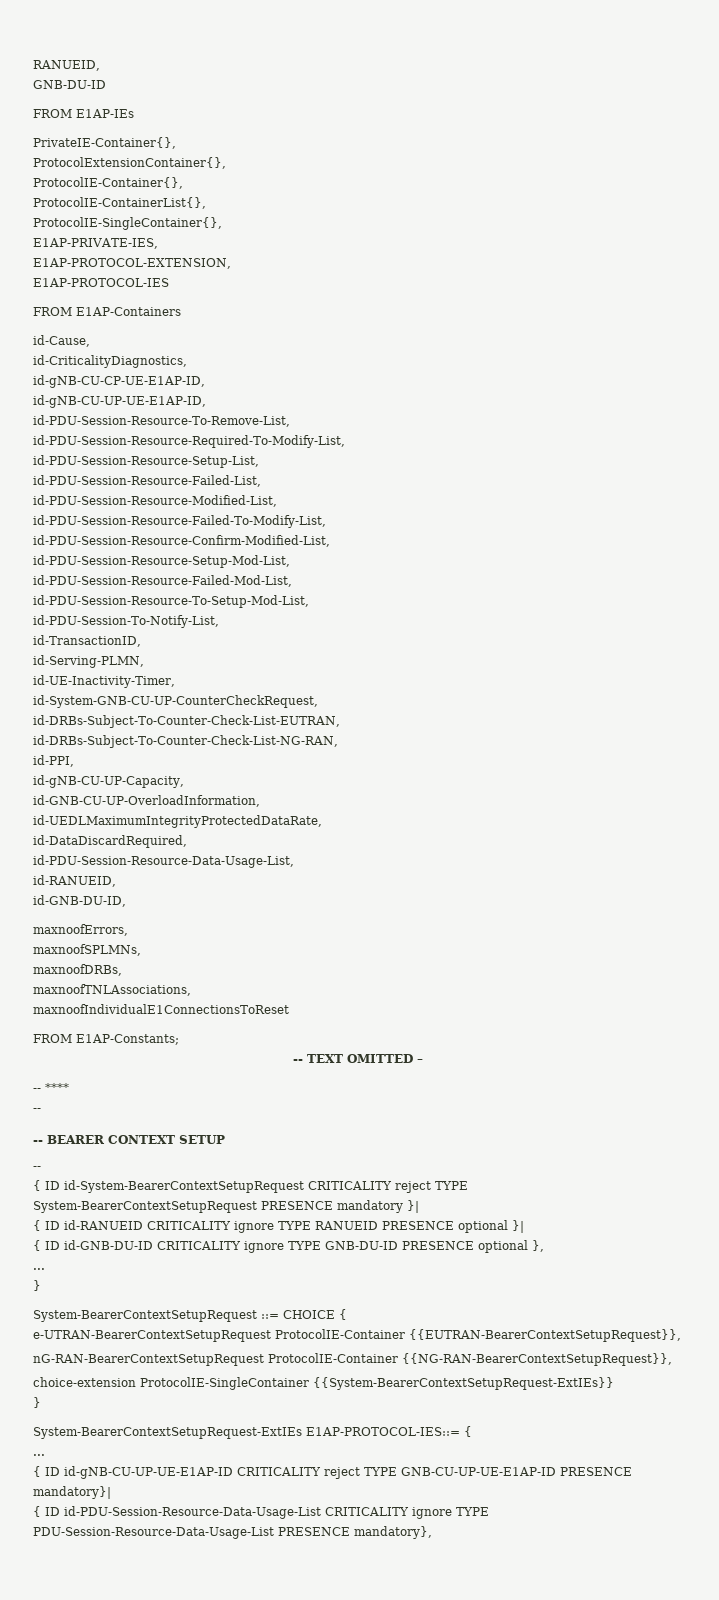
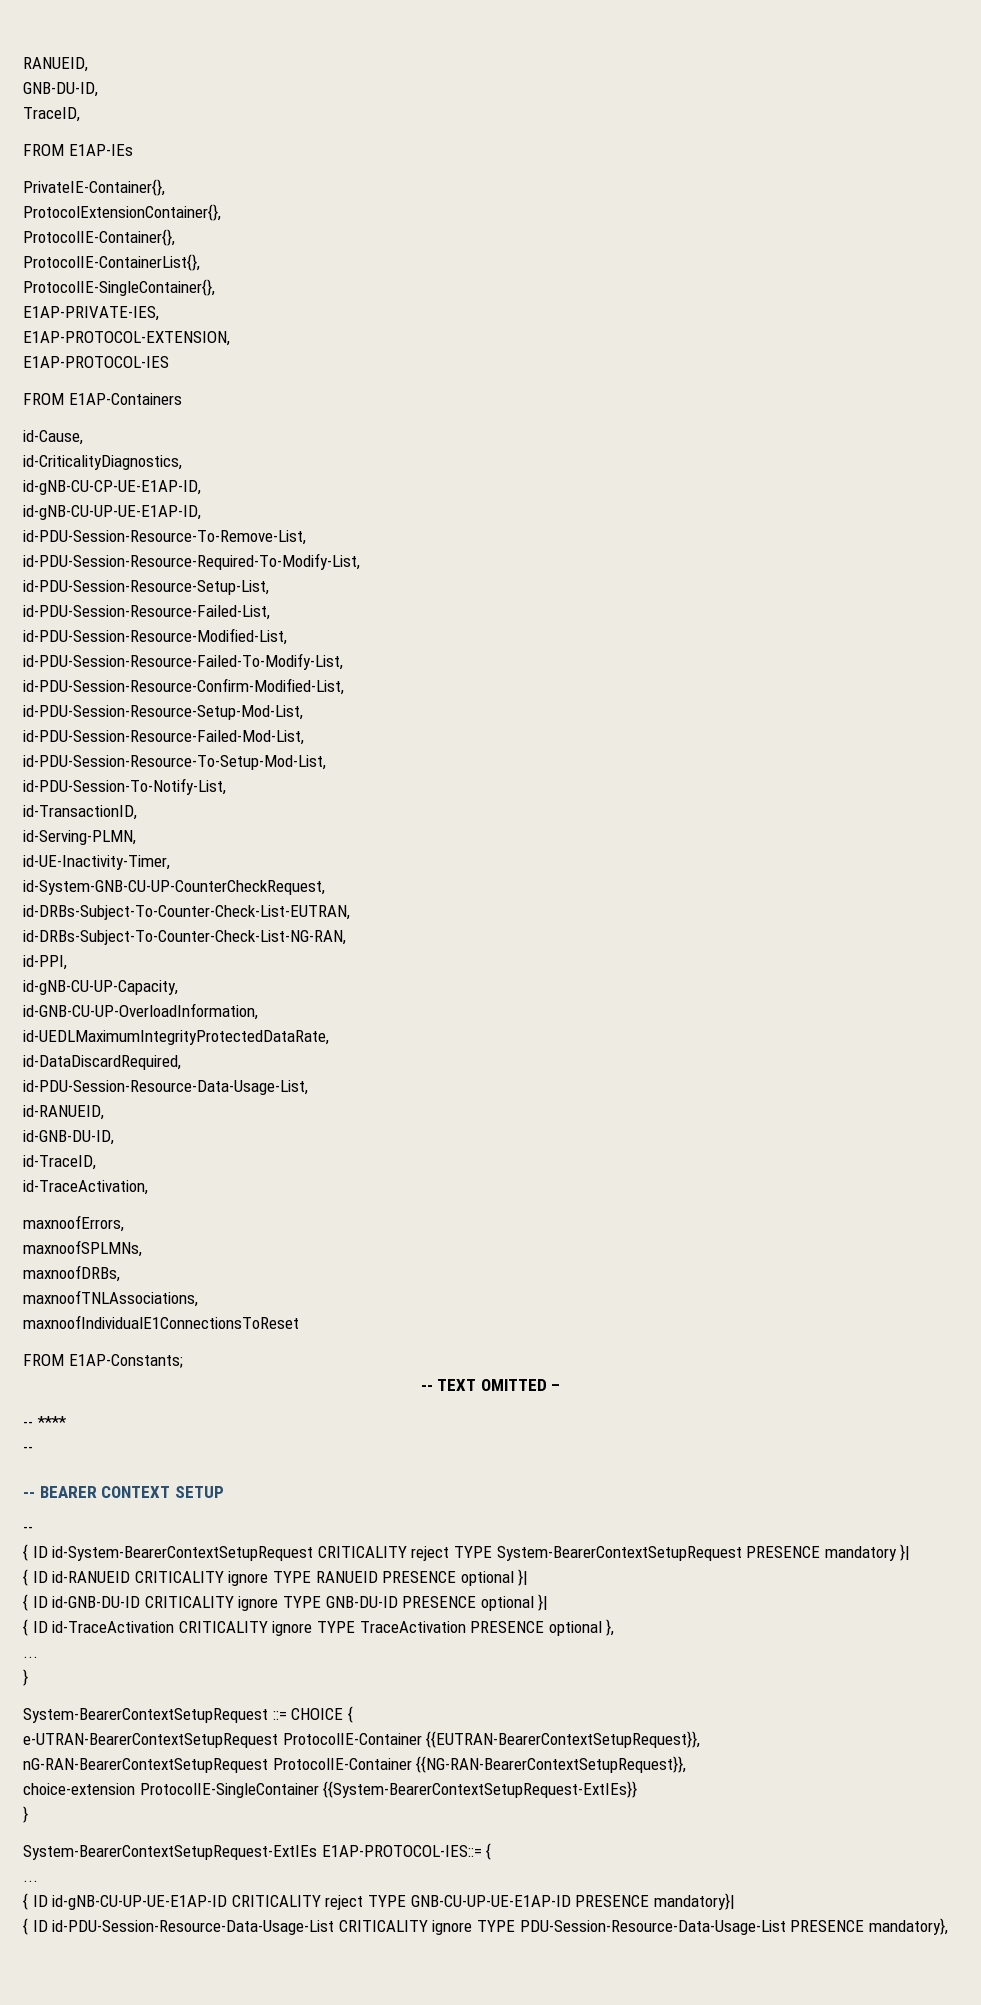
[33,80,106,89] GNB-DU-ID -> [23,82,98,97] [23,107,80,122] GNB-DU-ID, // TraceID,
(126, 901) none -> [23,1155,96,1170] [23,1180,148,1195] // id-TraceID, // id-TraceActivation,
(528, 1246) none -> [538,1594,549,1611] [23,1619,602,1636] }| // { ID id-TraceActivation CRITICALITY ignore TYPE TraceActivation PRESENCE optional

